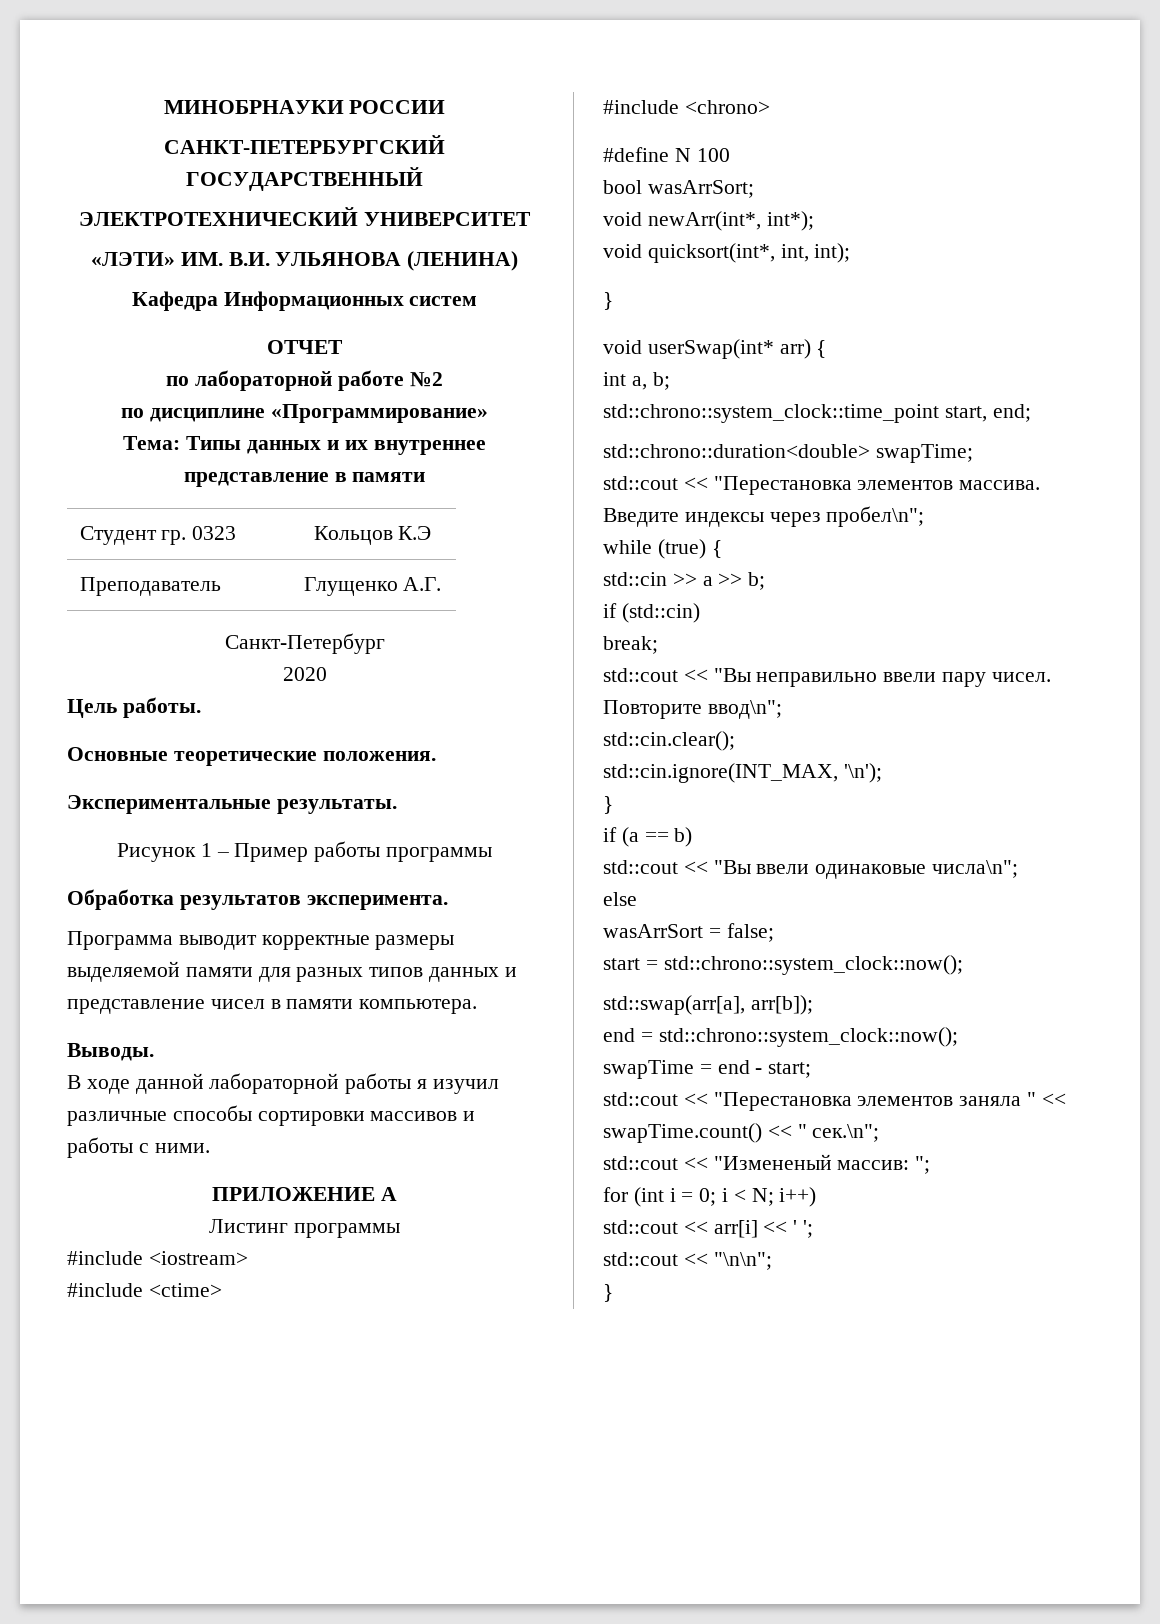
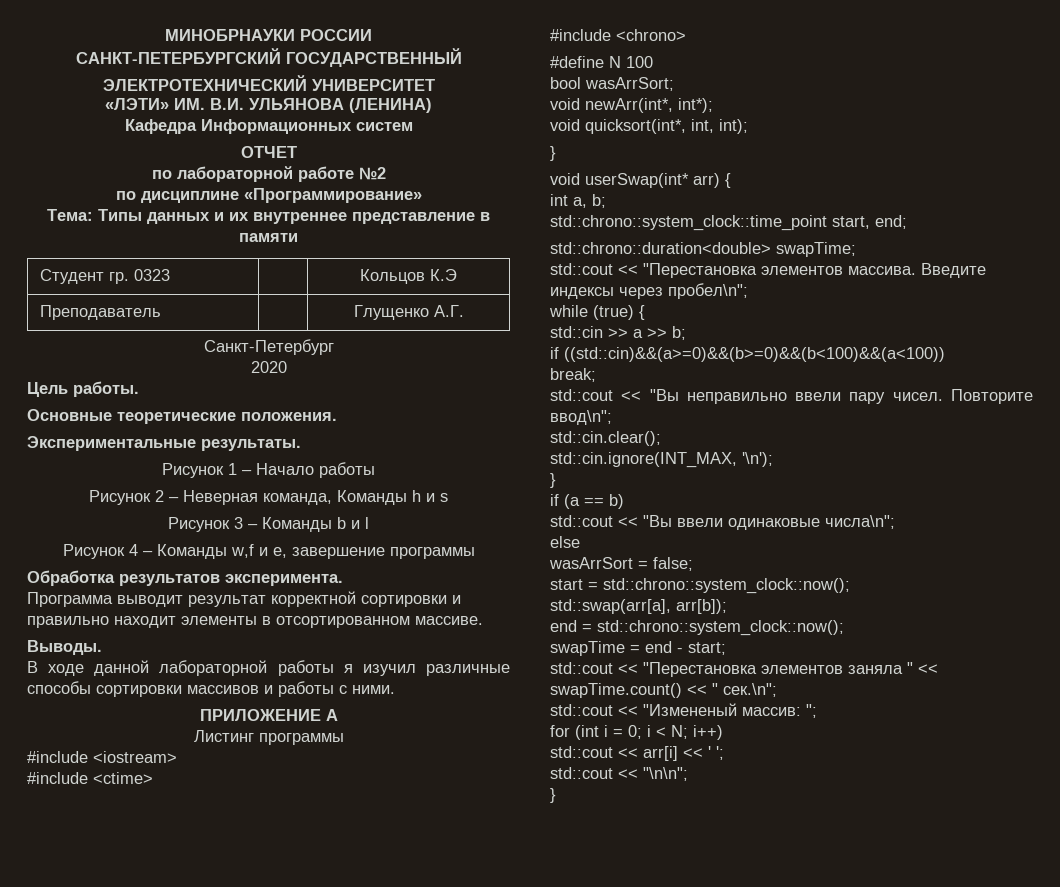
[234,841,381,862] Пример работы -> [256,462,375,478] [89,490,448,505] [168,517,369,532] [62,544,385,559] Начало работы // Рисунок 2 – Неверная команда, Команды h и s // Рисунок 3 – Команды b и l // Рисунок 4 – Команды w,f и e, завершение
[261,935,455,950] [67,961,517,982] [67,999,478,1014] корректные размеры выделяемой памяти для разных типов данных и представление чисел в памяти компьютера. -> [188,591,461,607] [27,616,483,628] результат корректной сортировки и правильно находит элементы в отсортированном массиве.
[621,603,700,623] (std::cin) -> [564,347,945,362] ((std::cin)&&(a>=0)&&(b>=0)&&(b<100)&&(a<100))

